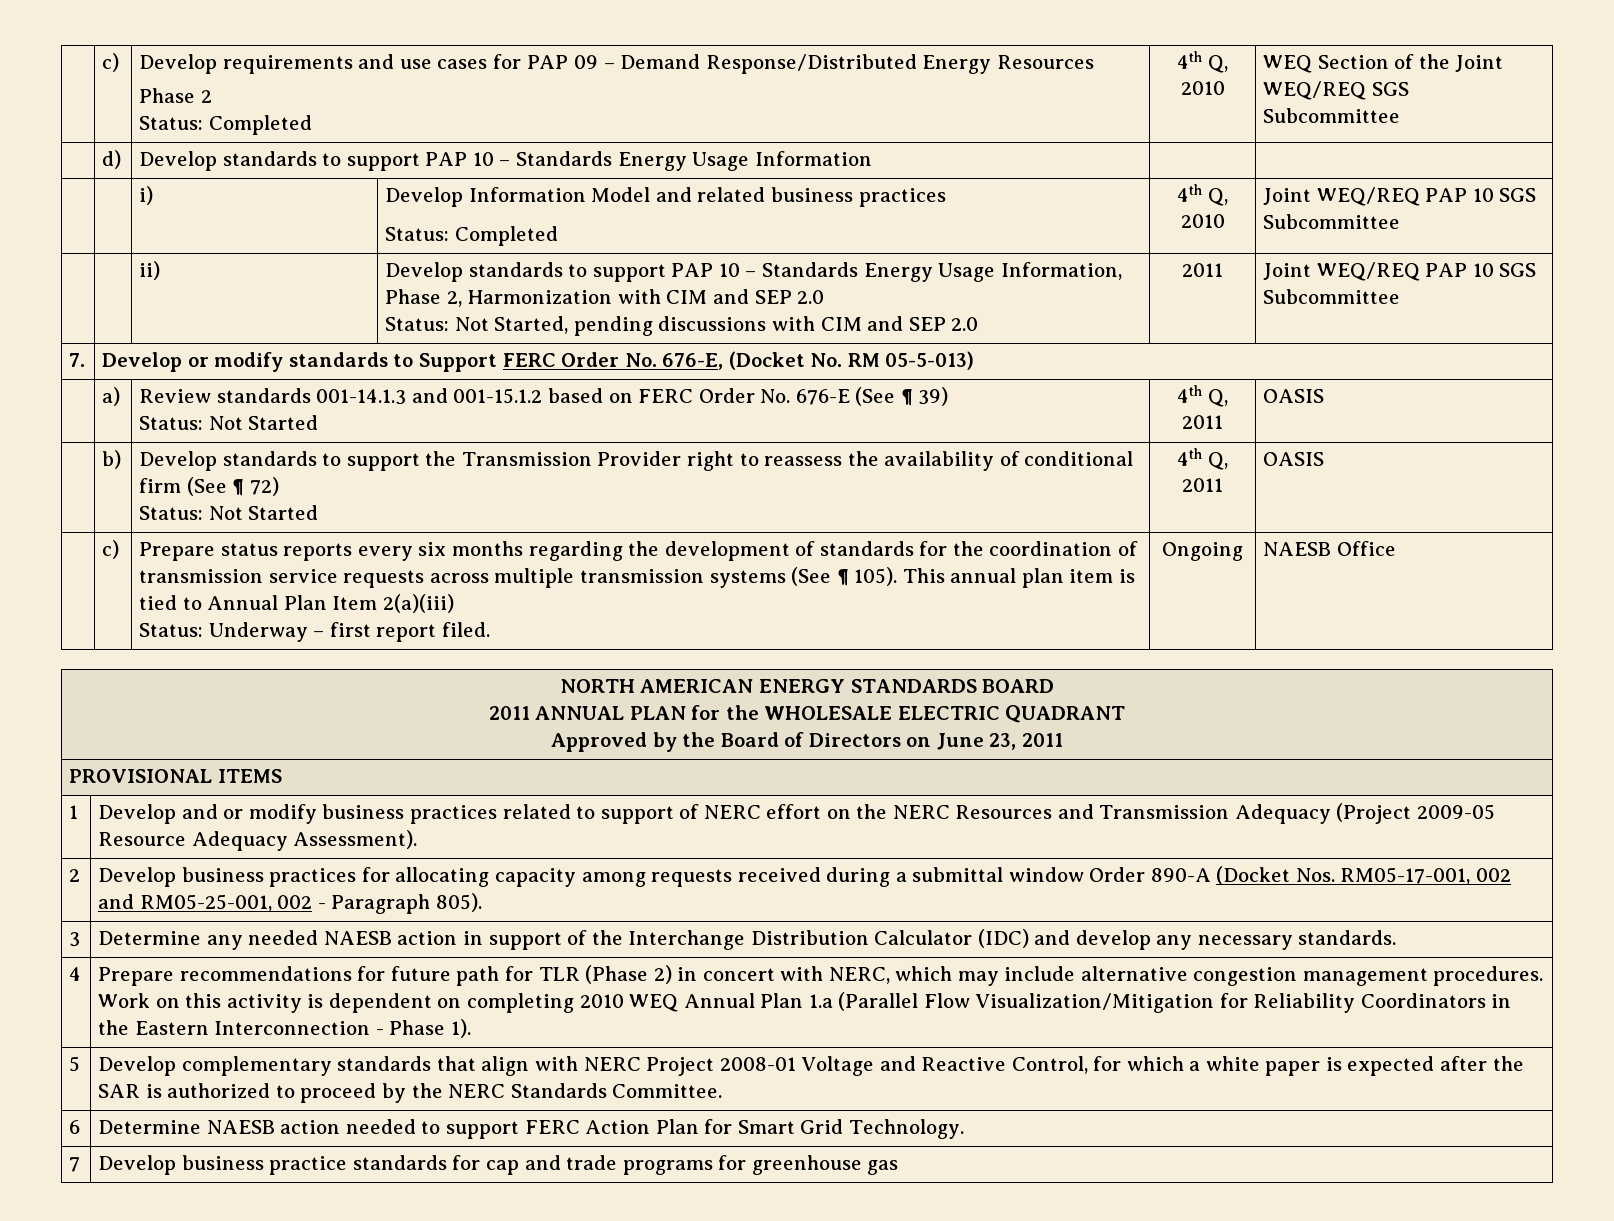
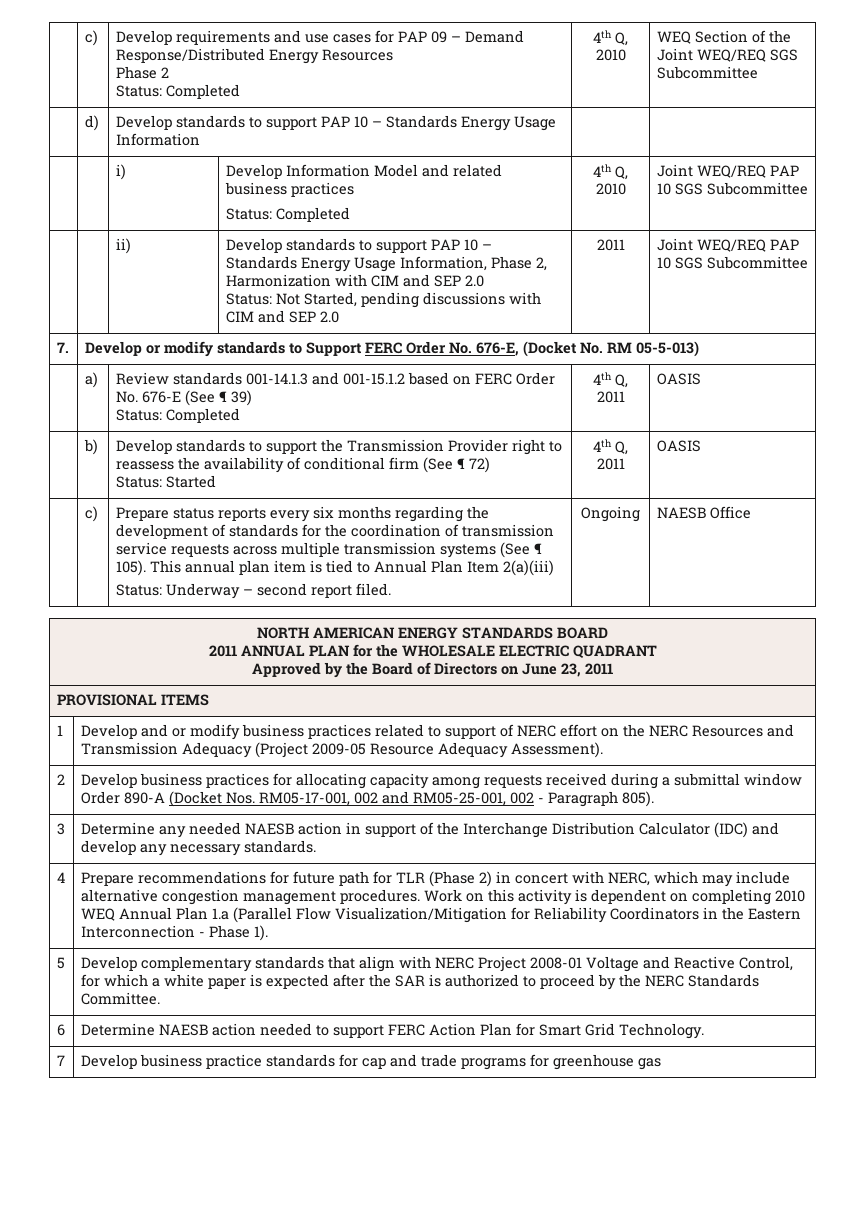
[208,415,319,430] Not Started -> [165,408,240,423] Completed
[208,506,243,520] Not -> (162, 482) none
[329,622,371,637] first -> [256,583,307,596] second

